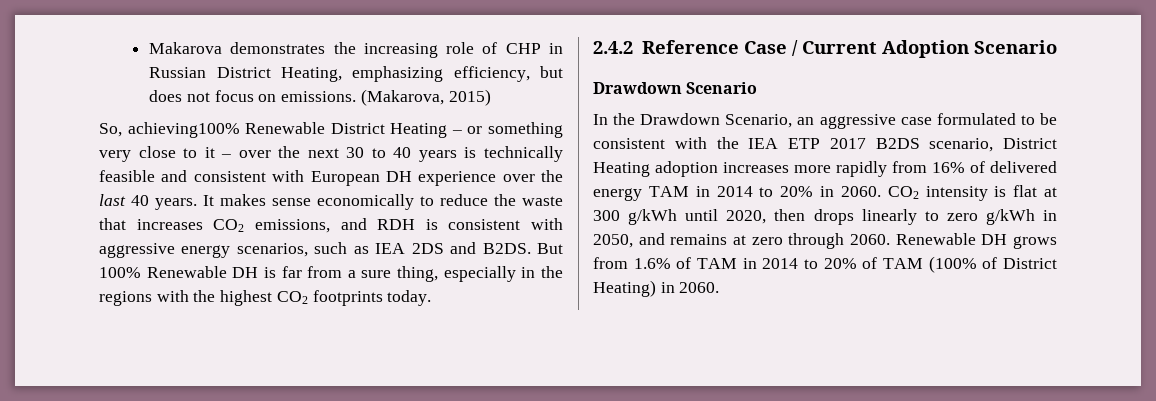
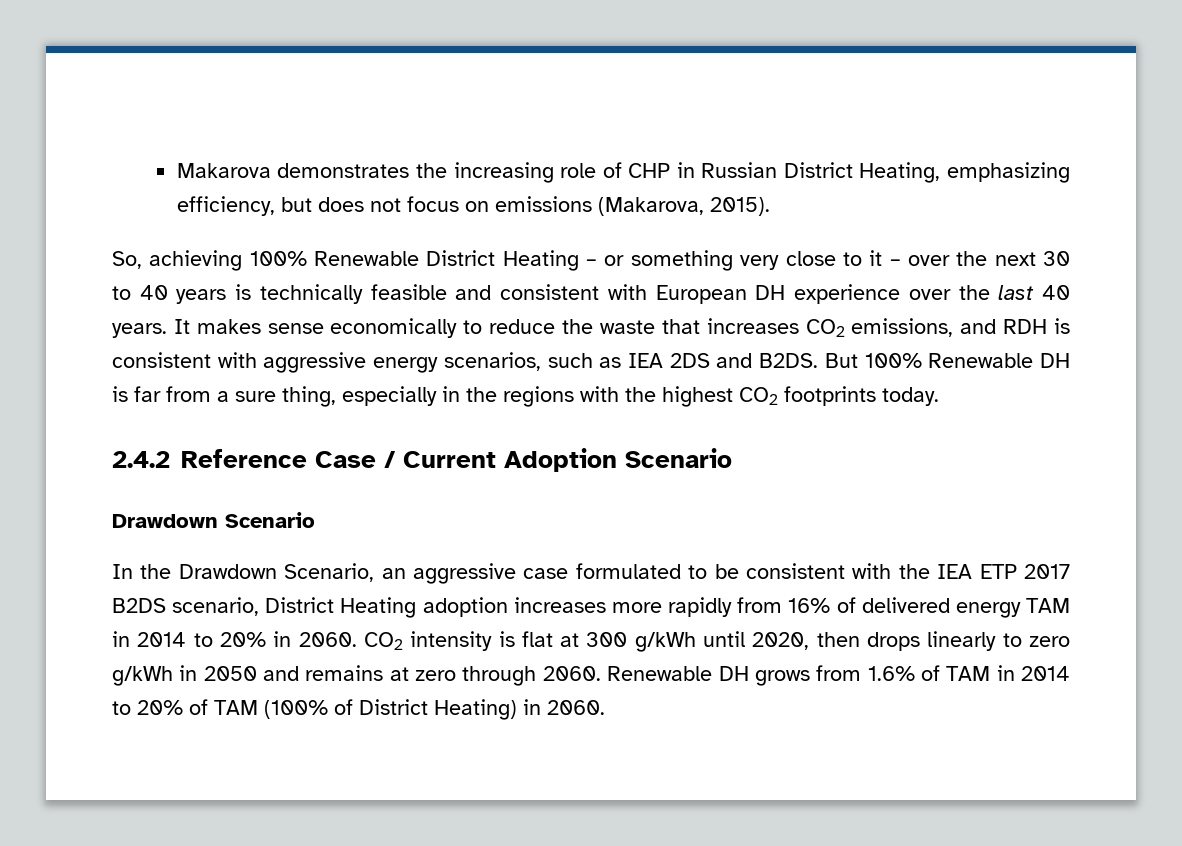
[281,89,491,106] emissions. (Makarova, 2015) -> [494,196,770,216] emissions (Makarova, 2015).
[127,122,240,138] achieving100% -> [149,250,307,271] achieving 100%
[593,234,633,248] 2050, -> [203,666,257,681] 2050

